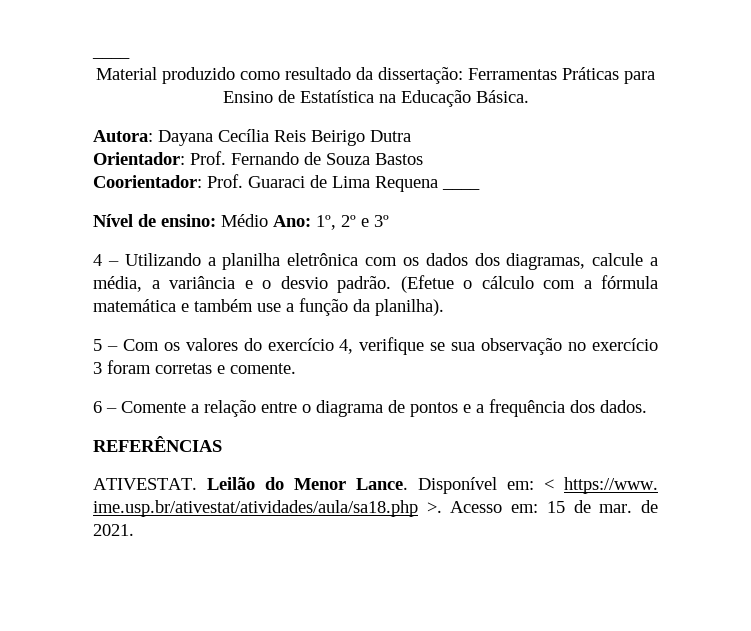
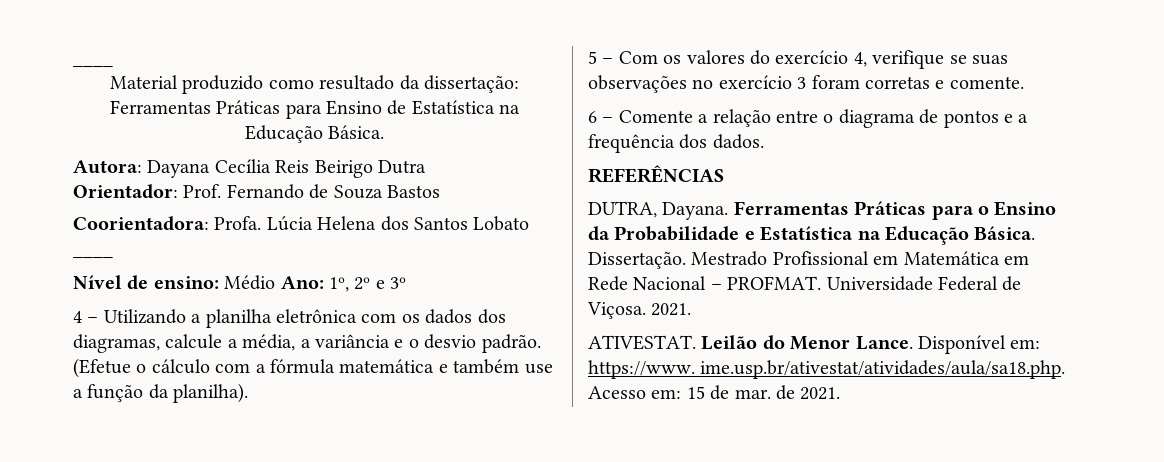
[93,174,438,192] Coorientador: Prof. Guaraci de Lima Requena -> [73,216,530,231] Coorientadora: Profa. Lúcia Helena dos Santos Lobato
[451,338,563,355] sua observação -> [972,55,1008,65] [588,75,687,93] suas observações
(222, 444) none -> [588,201,1057,220] [588,226,1036,245] [588,251,1029,269] [588,276,1022,291] [587,302,692,319] // DUTRA, Dayana. Ferramentas Práticas para o Ensino da Probabilidade e Estatística na Educação Básica. Dissertação. Mestrado Profissional em Matemática em Rede Nacional – PROFMAT. Universidade Federal de Viçosa. 2021.
[544,477,658,494] [93,500,442,517] < https://www. ime.usp.br/ativestat/atividades/aula/sa18.php >. -> [588,360,1066,379] https://www. ime.usp.br/ativestat/atividades/aula/sa18.php.

